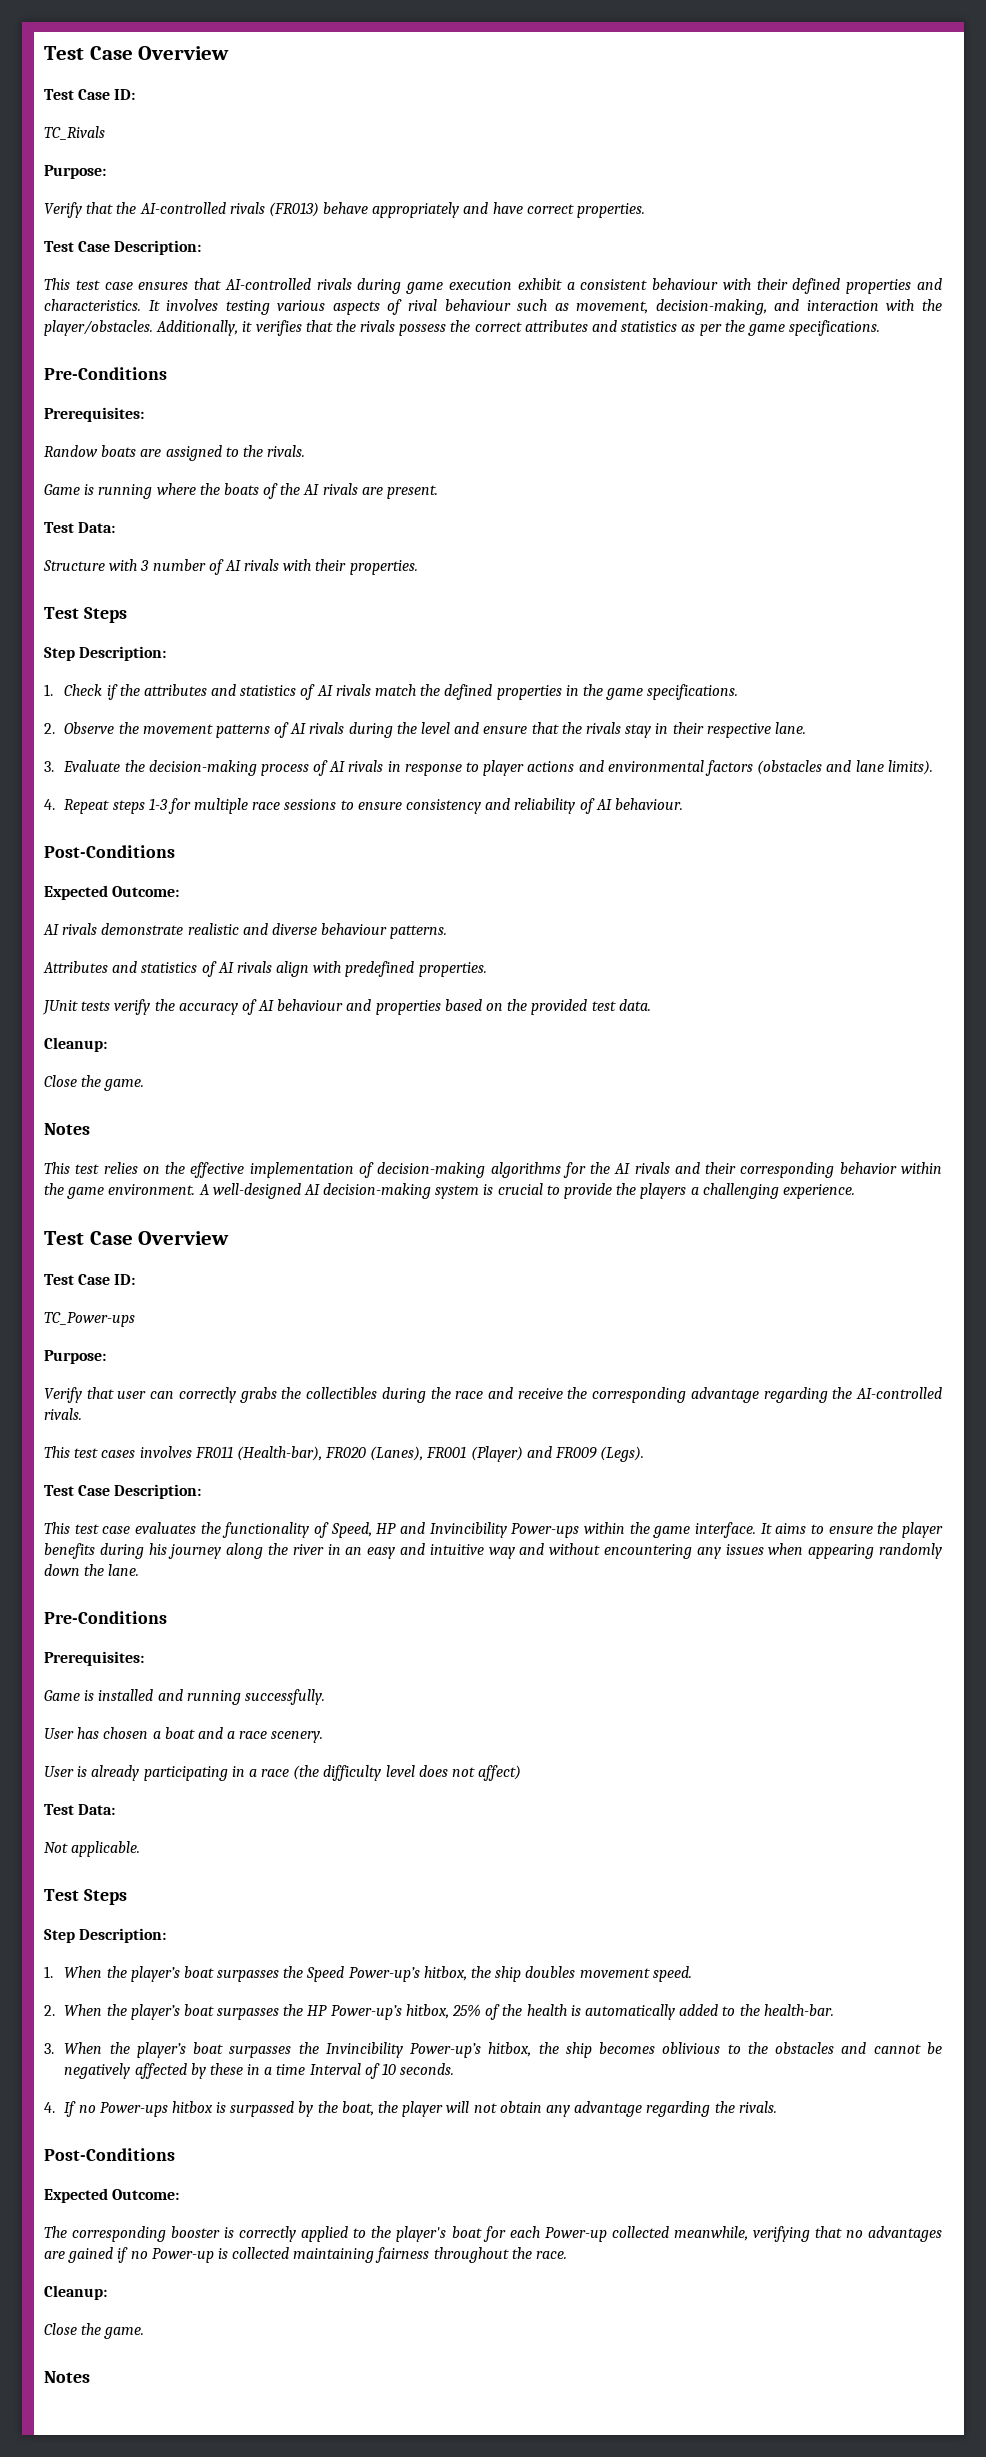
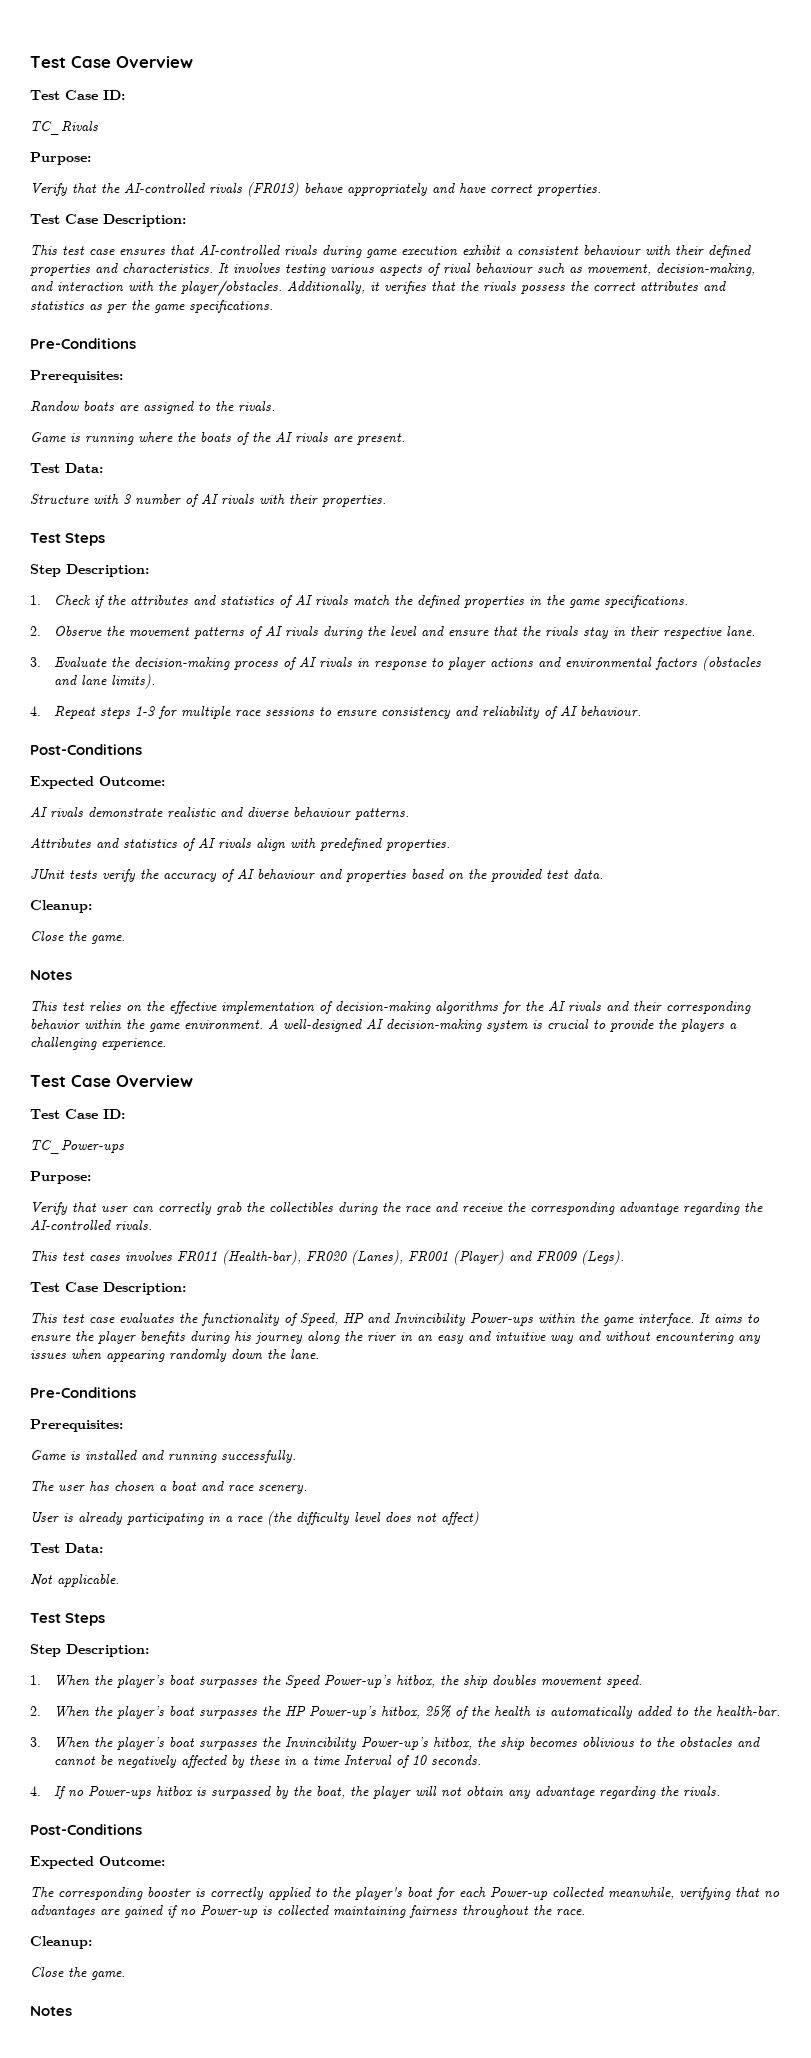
[239,1387,277,1403] grabs -> [216,1202,242,1215] grab
[44,1728,74,1739] User -> [30,1481,85,1492] The user
[227,1731,236,1739] a -> (224, 1486) none

